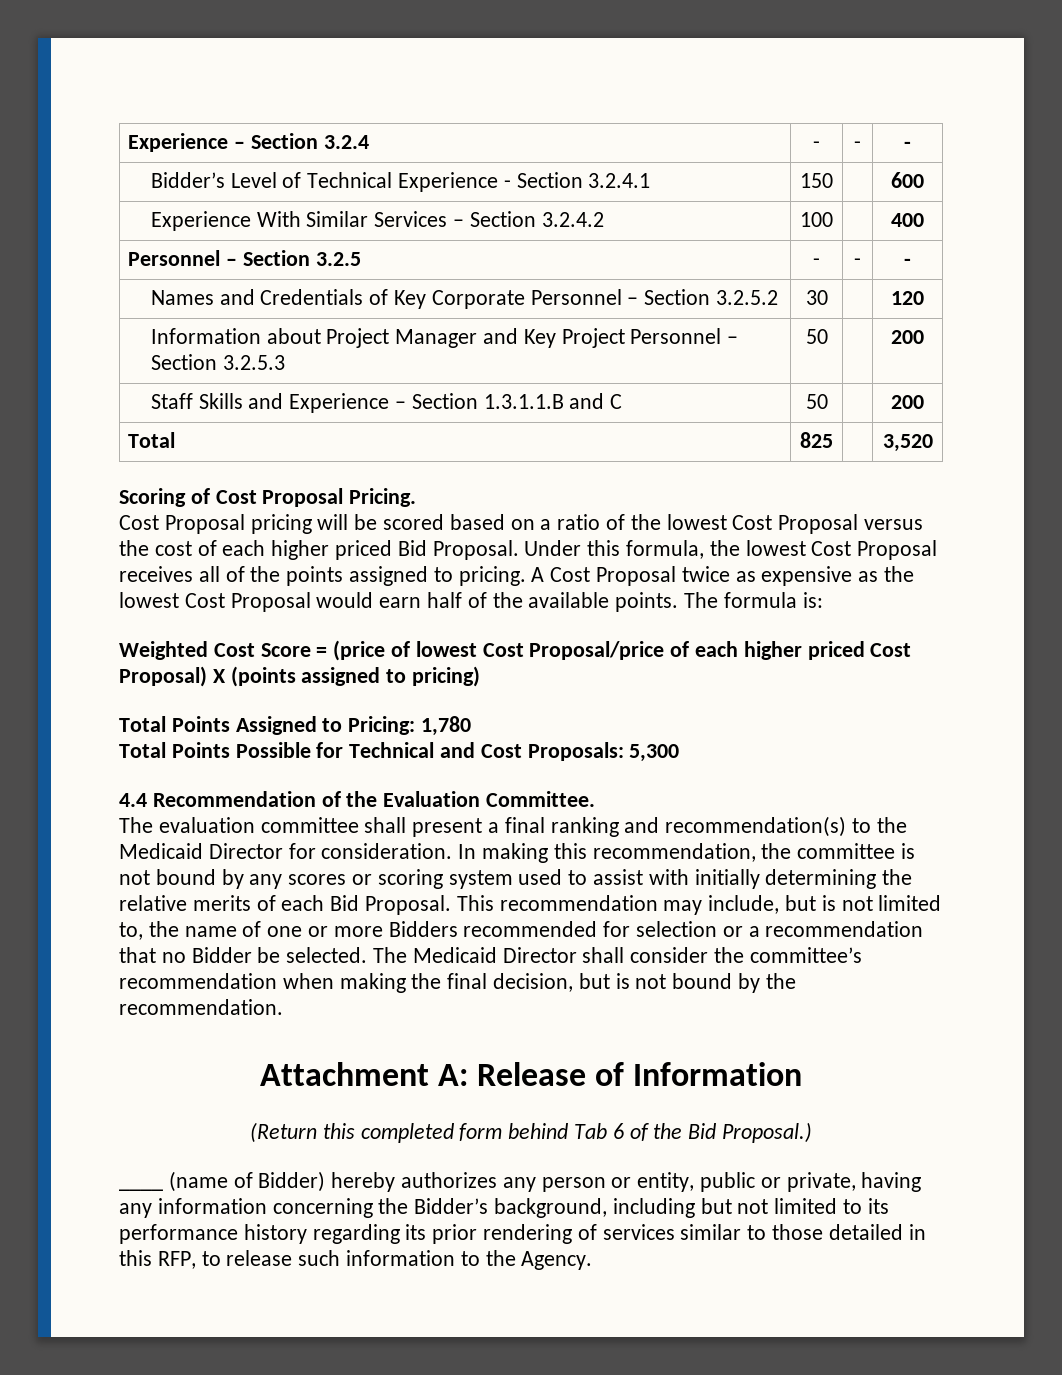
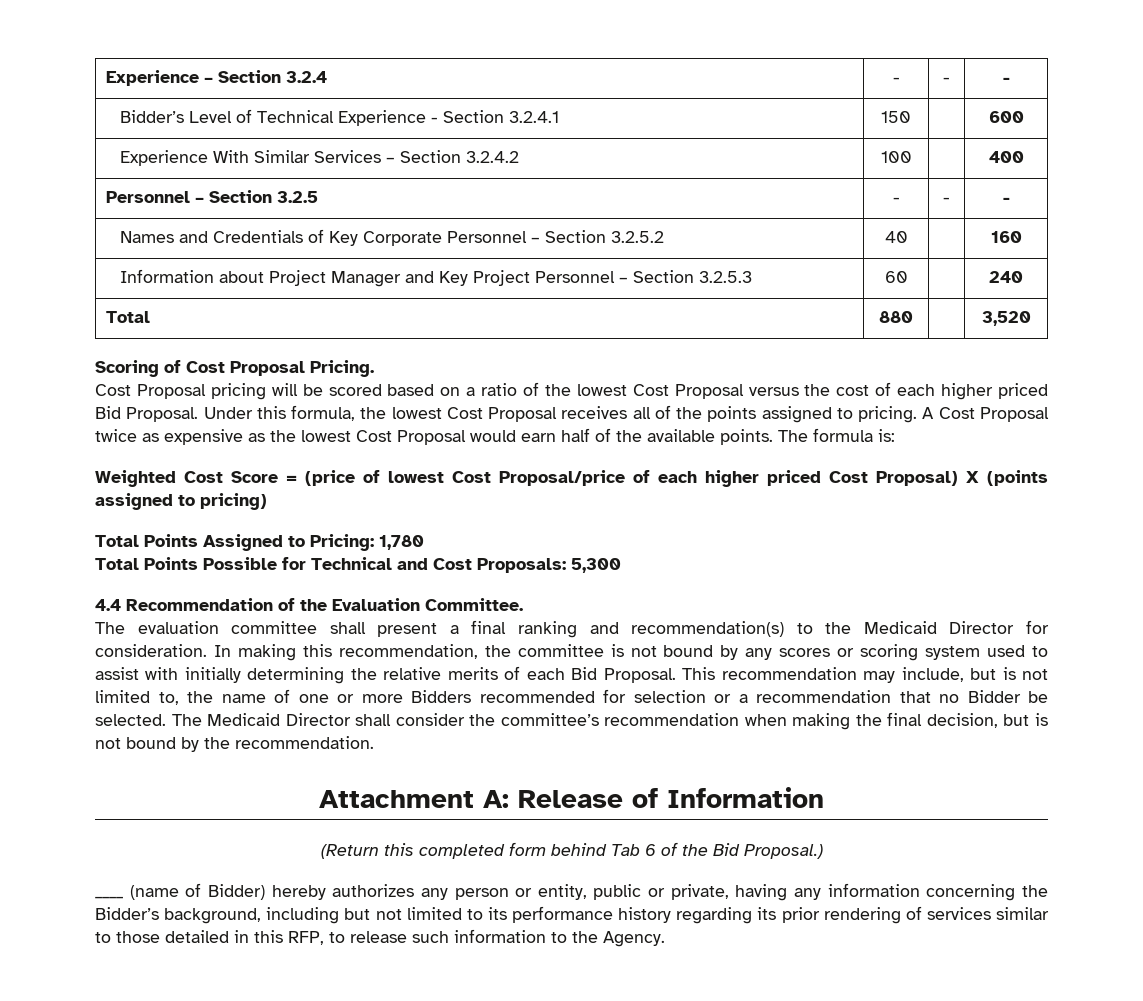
[805,290,828,305] [891,291,924,305] 30 | | 120 -> [884,231,908,243] [990,231,1022,243] 40 | | 160
[805,329,828,344] [891,330,924,344] [150,393,623,413] [805,394,828,409] [891,395,924,409] 50 | | 200 // Staff Skills and Experience – Section 1.3.1.1.B and C | 50 | | 200 -> [884,271,908,283] [989,271,1023,283] 60 | | 240
[800,432,833,448] 825 -> [879,311,913,323] 880

